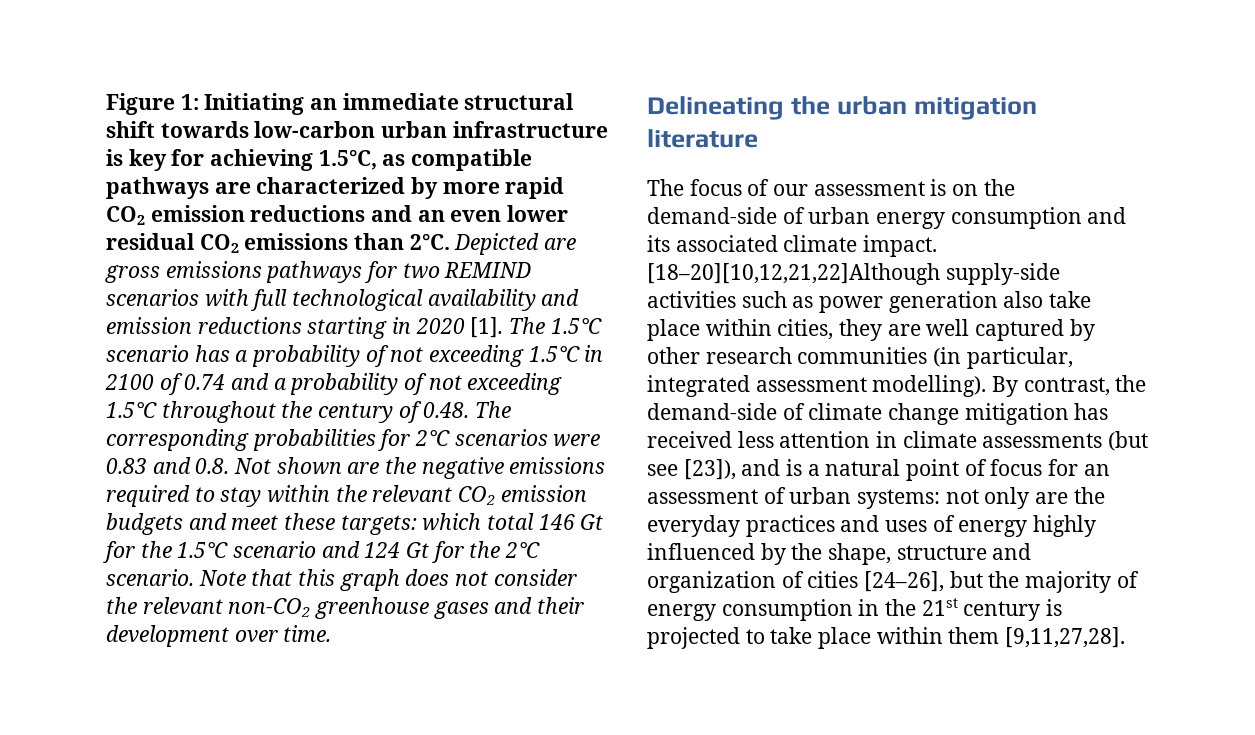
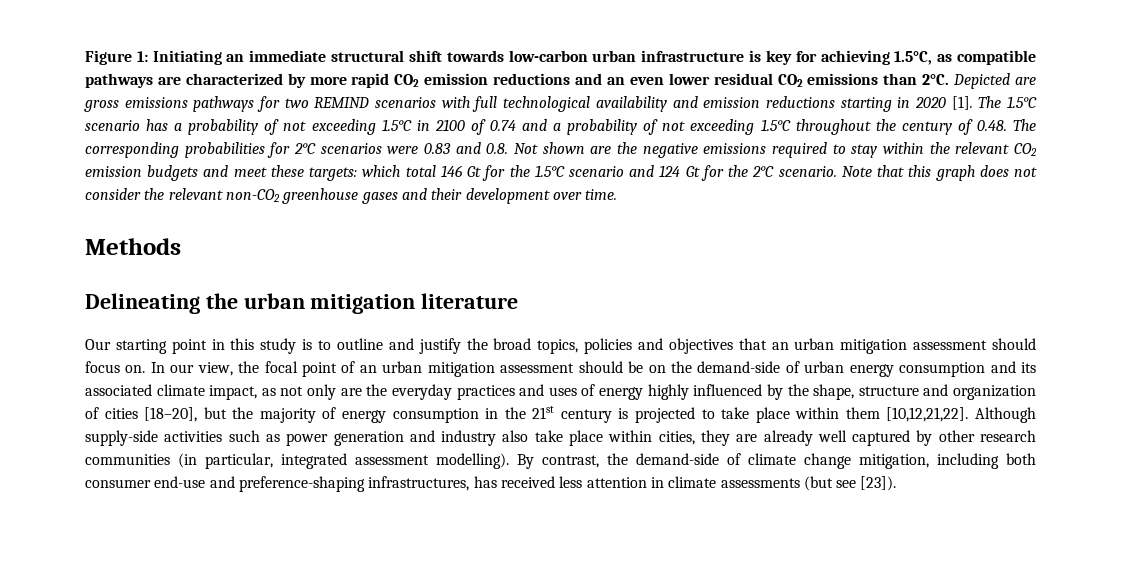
(332, 633) none -> [85,238,181,255] // Methods
[647,179,947,196] The focus of our assessment is -> [85,338,1037,354] [85,361,644,377] Our starting point in this study is to outline and justify the broad topics, policies and objectives that an urban mitigation assessment should focus on. In our view, the focal point of an urban mitigation assessment should be
[863,235,938,257] [647,263,1060,285] [647,291,1092,313] [647,319,1095,341] [647,347,1073,369] [647,375,1147,397] [647,403,1109,425] [647,431,1149,451] [647,459,1110,481] [647,487,941,509] impact. [18–20][10,12,21,22]Although supply-side activities such as power generation also take place within cities, they are well captured by other research communities (in particular, integrated assessment modelling). By contrast, the demand-side of climate change mitigation has received less attention in climate assessments (but see [23]), and is a natural point of focus for an assessment of urban systems: -> [209,385,276,400] impact, as
[864,571,945,592] [24–26], -> [144,407,198,422] [18–20],
[1005,627,1126,648] [9,11,27,28]. -> [886,407,1036,423] [85,430,1036,446] [85,453,1036,469] [85,476,897,492] [10,12,21,22]. Although supply-side activities such as power generation and industry also take place within cities, they are already well captured by other research communities (in particular, integrated assessment modelling). By contrast, the demand-side of climate change mitigation, including both consumer end-use and preference-shaping infrastructures, has received less attention in climate assessments (but see [23]).

